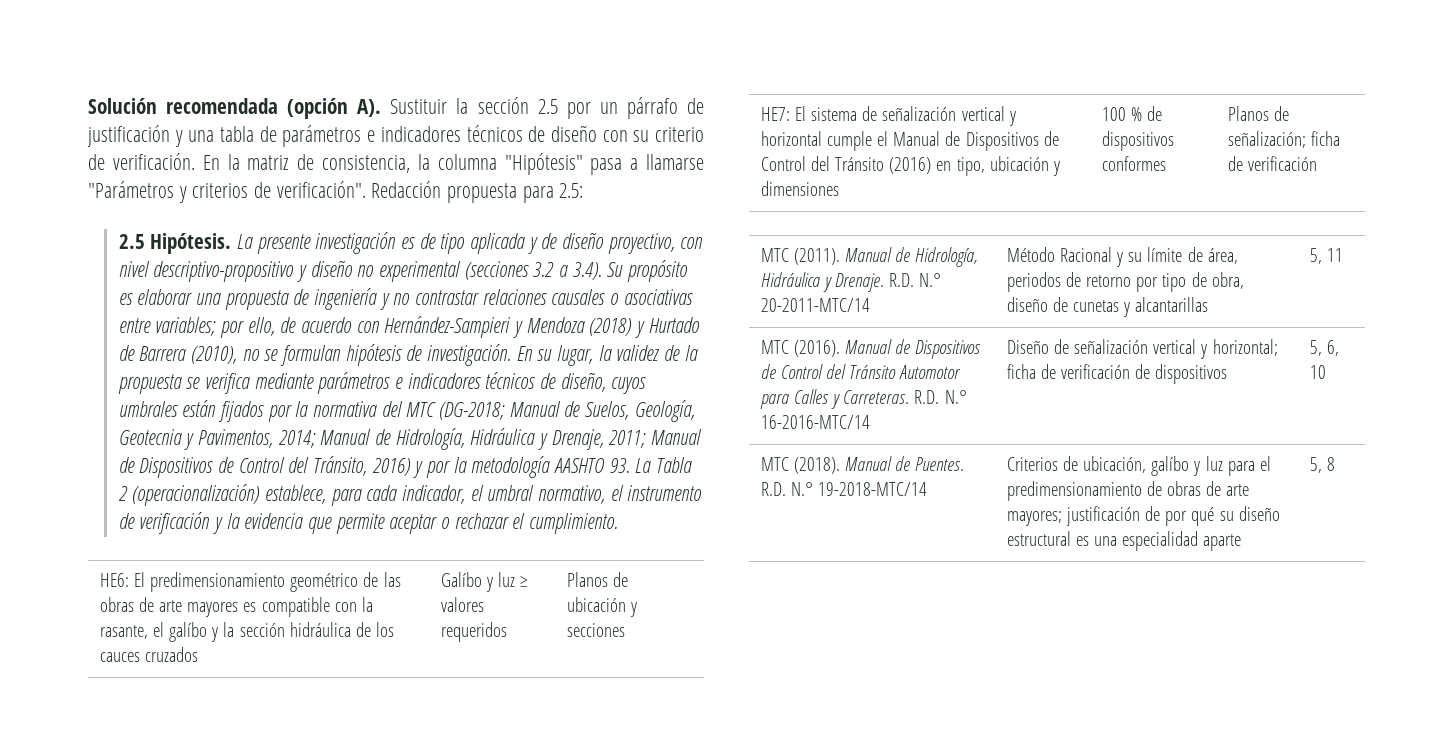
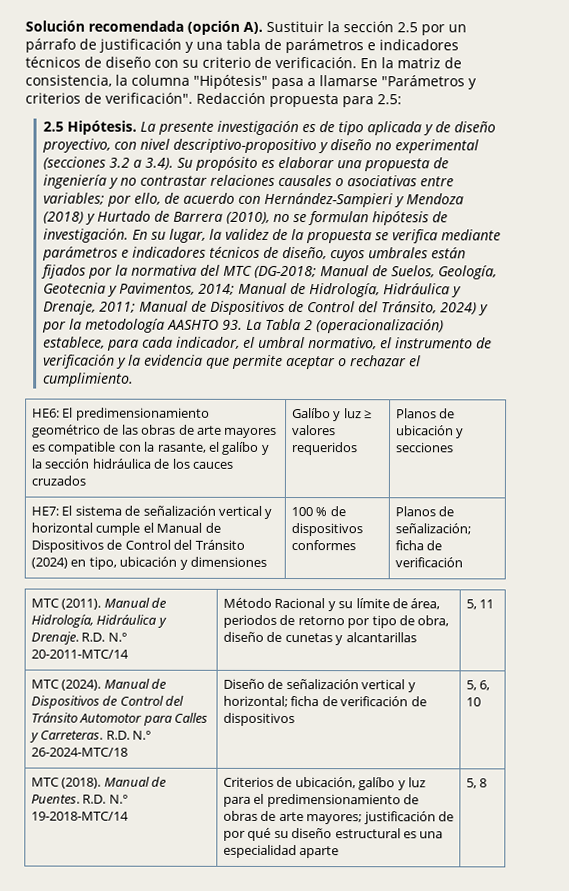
[371,458,411,476] 2016) -> [440,302,478,315] 2024)
[889,157,932,174] (2016) -> [31,557,69,569] (2024)
[794,340,841,357] (2016). -> [61,679,102,691] (2024).
[760,415,870,429] 16-2016-MTC/14 -> [31,747,129,757] 26-2024-MTC/18

